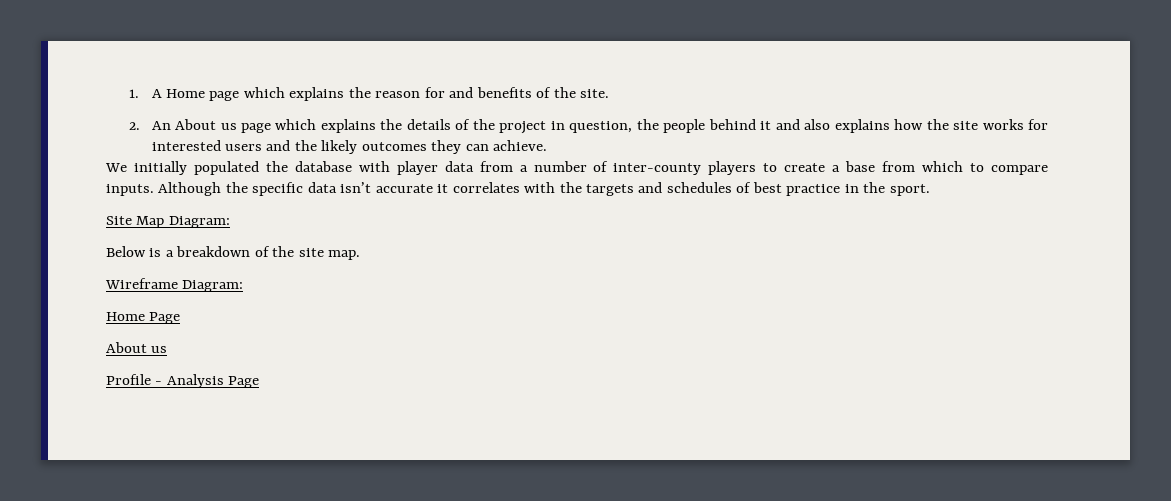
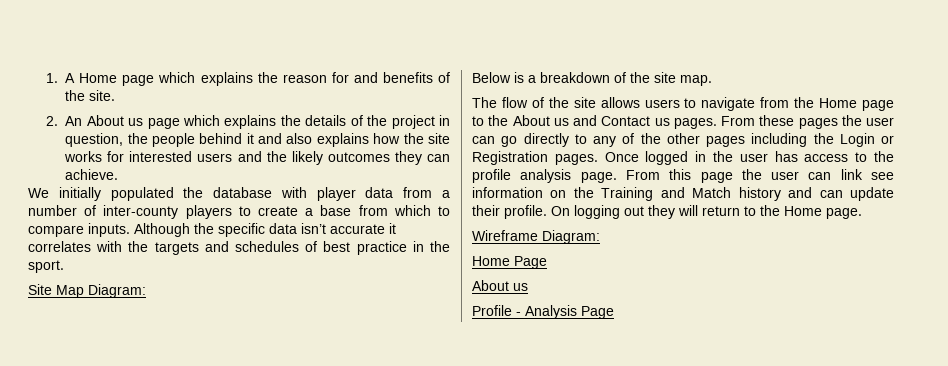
(361, 255) none -> [472,97,894,111] [472,115,894,129] [472,133,894,147] [472,151,894,165] [472,169,894,183] [472,187,895,201] [472,205,862,219] // The flow of the site allows users to navigate from the Home page to the About us and Contact us pages. From these pages the user can go directly to any of the other pages including the Login or Registration pages. Once logged in the user has access to the profile analysis page. From this page the user can link see information on the Training and Match history and can update their profile. On logging out they will return to the Home page.

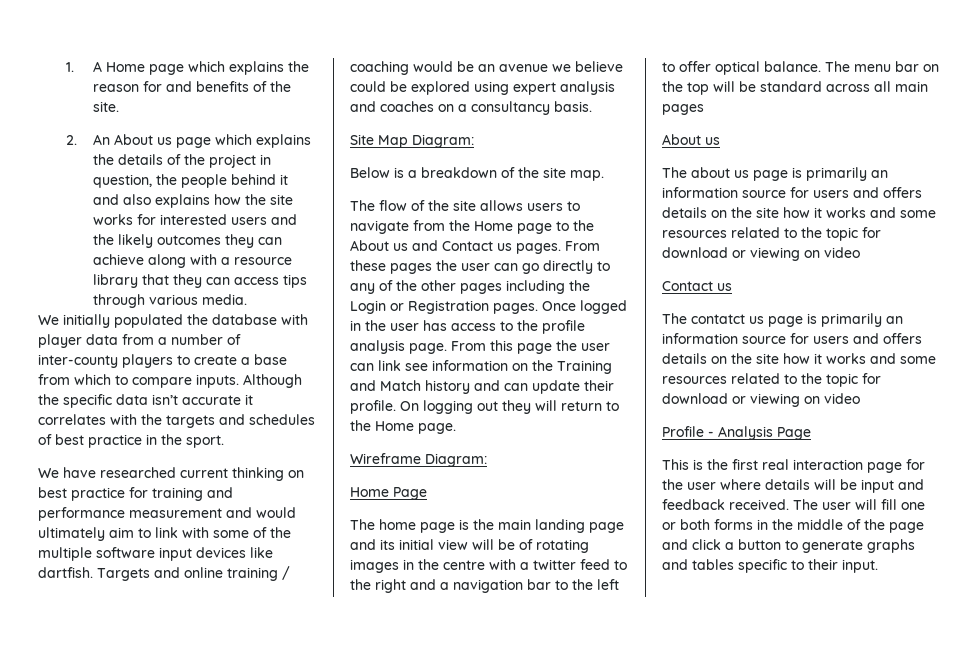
[65,169,119,180] achieve. -> [93,254,293,268] [93,274,308,288] [93,294,248,308] achieve along with a resource library that they can access tips through various media.
(64, 266) none -> [38,467,304,481] [38,487,233,501] [38,507,296,521] [38,527,291,541] [38,547,273,561] [38,566,290,581] [350,61,623,75] [350,81,615,95] [350,101,592,115] // We have researched current thinking on best practice for training and performance measurement and would ultimately aim to link with some of the multiple software input devices like dartfish. Targets and online training / coaching would be an avenue we believe could be explored using expert analysis and coaches on a consultancy basis.
[472,280,528,291] [472,305,614,319] About us // Profile - Analysis Page -> [350,519,624,533] [350,539,589,553] [350,559,627,573] [350,579,619,593] [662,61,939,75] [662,81,928,95] [662,104,704,115] [662,134,720,145] [662,167,888,181] [662,187,922,198] [662,207,936,218] [662,227,881,241] [662,247,860,261] [662,281,732,291] [662,313,903,327] [662,333,922,344] [662,353,936,364] [662,373,881,387] [662,393,860,407] [662,426,811,440] [662,459,925,473] [662,479,924,493] [662,499,925,510] [662,519,924,533] [662,539,915,553] [662,559,878,573] The home page is the main landing page and its initial view will be of rotating images in the centre with a twitter feed to the right and a navigation bar to the left to offer optical balance. The menu bar on the top will be standard across all main pages // About us // The about us page is primarily an information source for users and offers details on the site how it works and some resources related to the topic for download or viewing on video // Contact us // The contatct us page is primarily an information source for users and offers details on the site how it works and some resources related to the topic for download or viewing on video // Profile - Analysis Page // This is the first real interaction page for the user where details will be input and feedback received. The user will fill one or both forms in the middle of the page and click a button to generate graphs and tables specific to their input.

